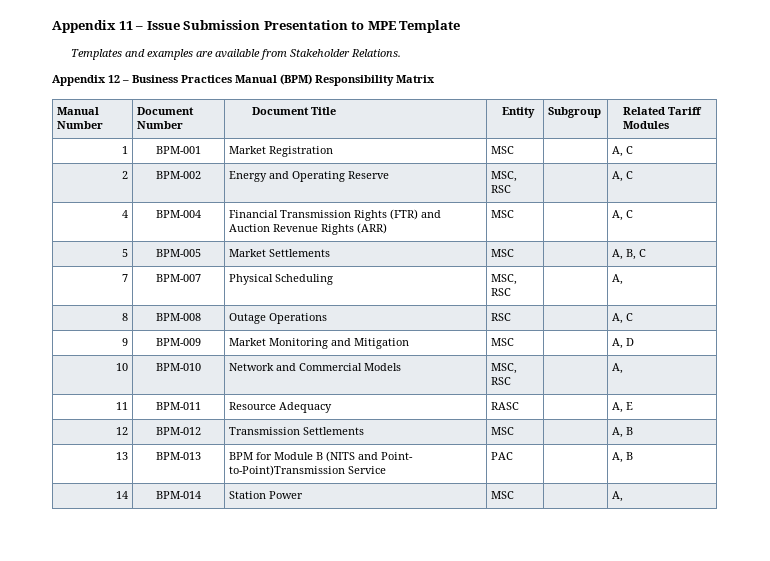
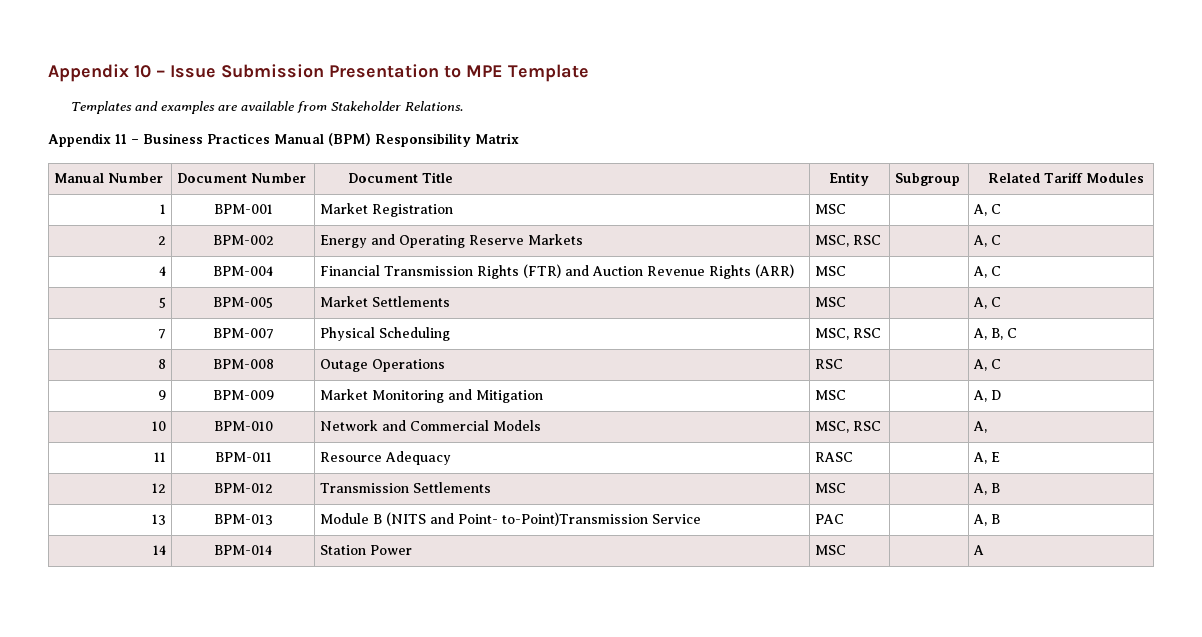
[52,20,133,33] Appendix 11 -> [48,64,151,82] Appendix 10
[108,75,120,83] 12 -> [115,134,127,144] 11
(389, 175) none -> [528,234,584,245] Markets
[625,249,636,260] B, -> (988, 303) none
(623, 279) none -> [991,328,1018,340] B, C
[228,452,272,460] BPM for -> (273, 519) none
[611,491,623,502] A, -> [973,545,985,555] A

